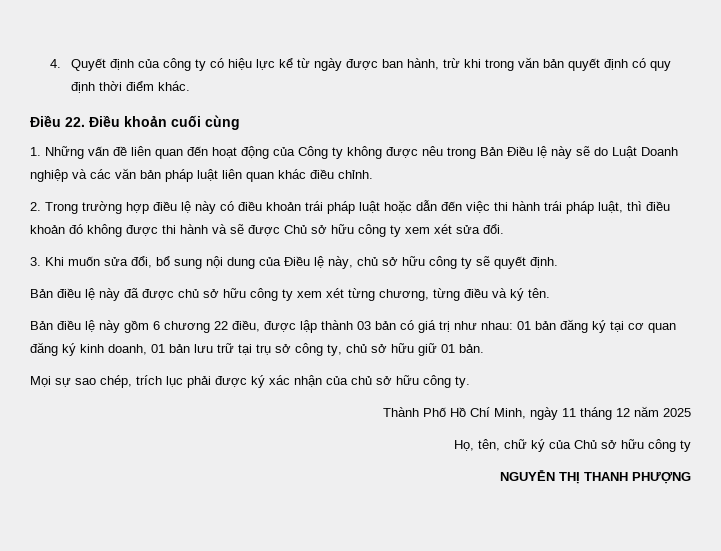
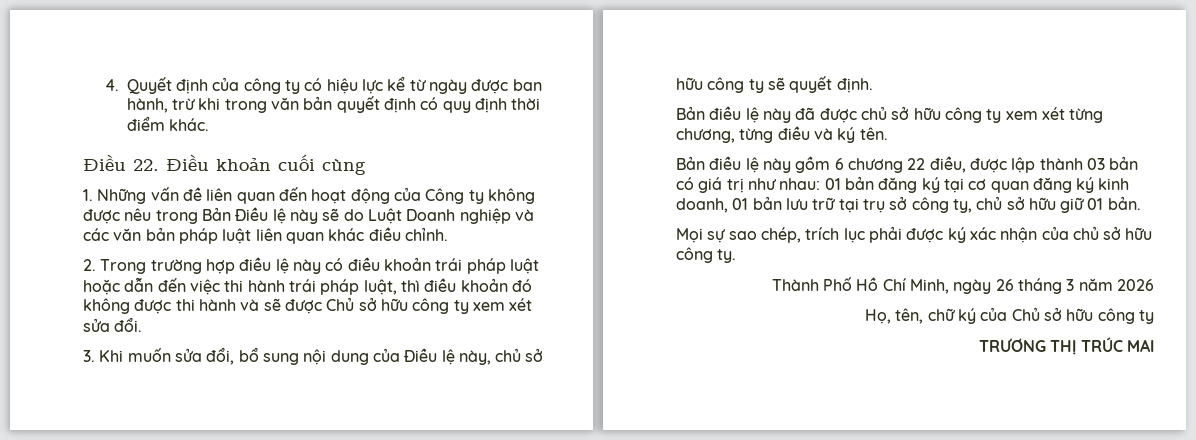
[562,406,691,420] 11 tháng 12 năm 2025 -> [995,278,1154,294] 26 tháng 3 năm 2026
[500,470,691,484] NGUYỄN THỊ THANH PHƯỢNG -> [979,337,1154,355] TRƯƠNG THỊ TRÚC MAI

